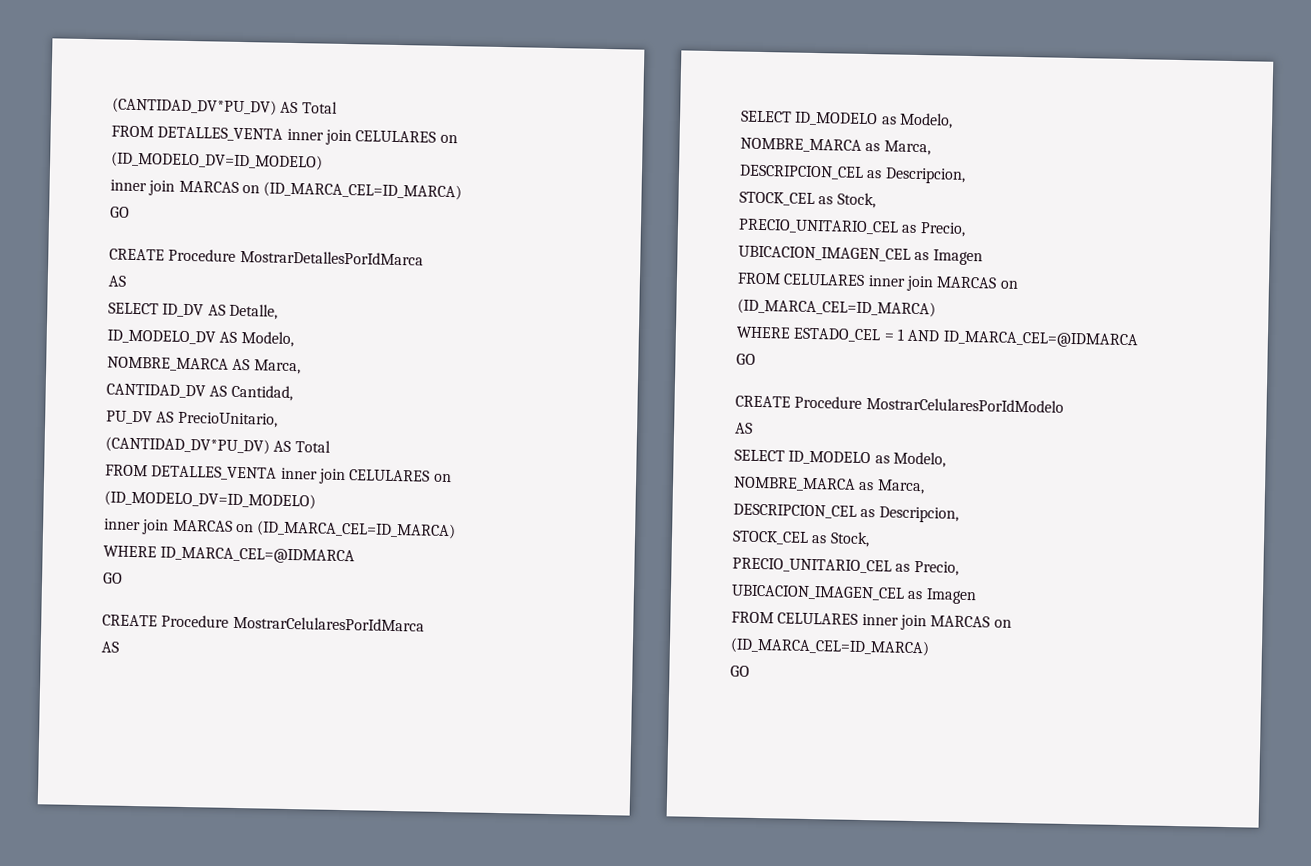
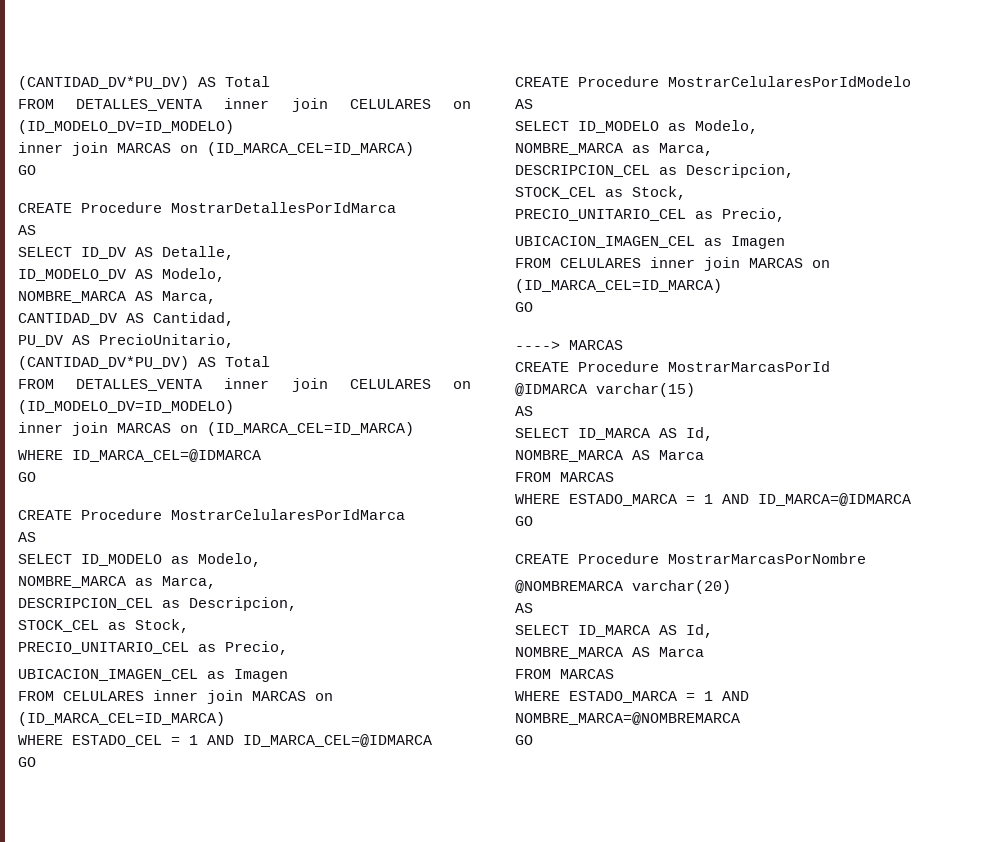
(750, 671) none -> [515,340,623,350] [515,361,830,372] [515,383,695,397] [515,406,533,416] [515,427,713,441] [515,450,704,462] [515,472,614,482] [515,493,911,506] [515,516,533,526] [515,553,866,564] [515,580,731,594] [515,603,533,613] [515,624,713,638] [515,647,704,659] [515,669,614,679] [515,691,749,703] [515,712,740,725] [515,735,533,745] // ----> MARCAS // CREATE Procedure MostrarMarcasPorId // @IDMARCA varchar(15) // AS // SELECT ID_MARCA AS Id, // NOMBRE_MARCA AS Marca // FROM MARCAS // WHERE ESTADO_MARCA = 1 AND ID_MARCA=@IDMARCA // GO // CREATE Procedure MostrarMarcasPorNombre // @NOMBREMARCA varchar(20) // AS // SELECT ID_MARCA AS Id, // NOMBRE_MARCA AS Marca // FROM MARCAS // WHERE ESTADO_MARCA = 1 AND NOMBRE_MARCA=@NOMBREMARCA // GO

